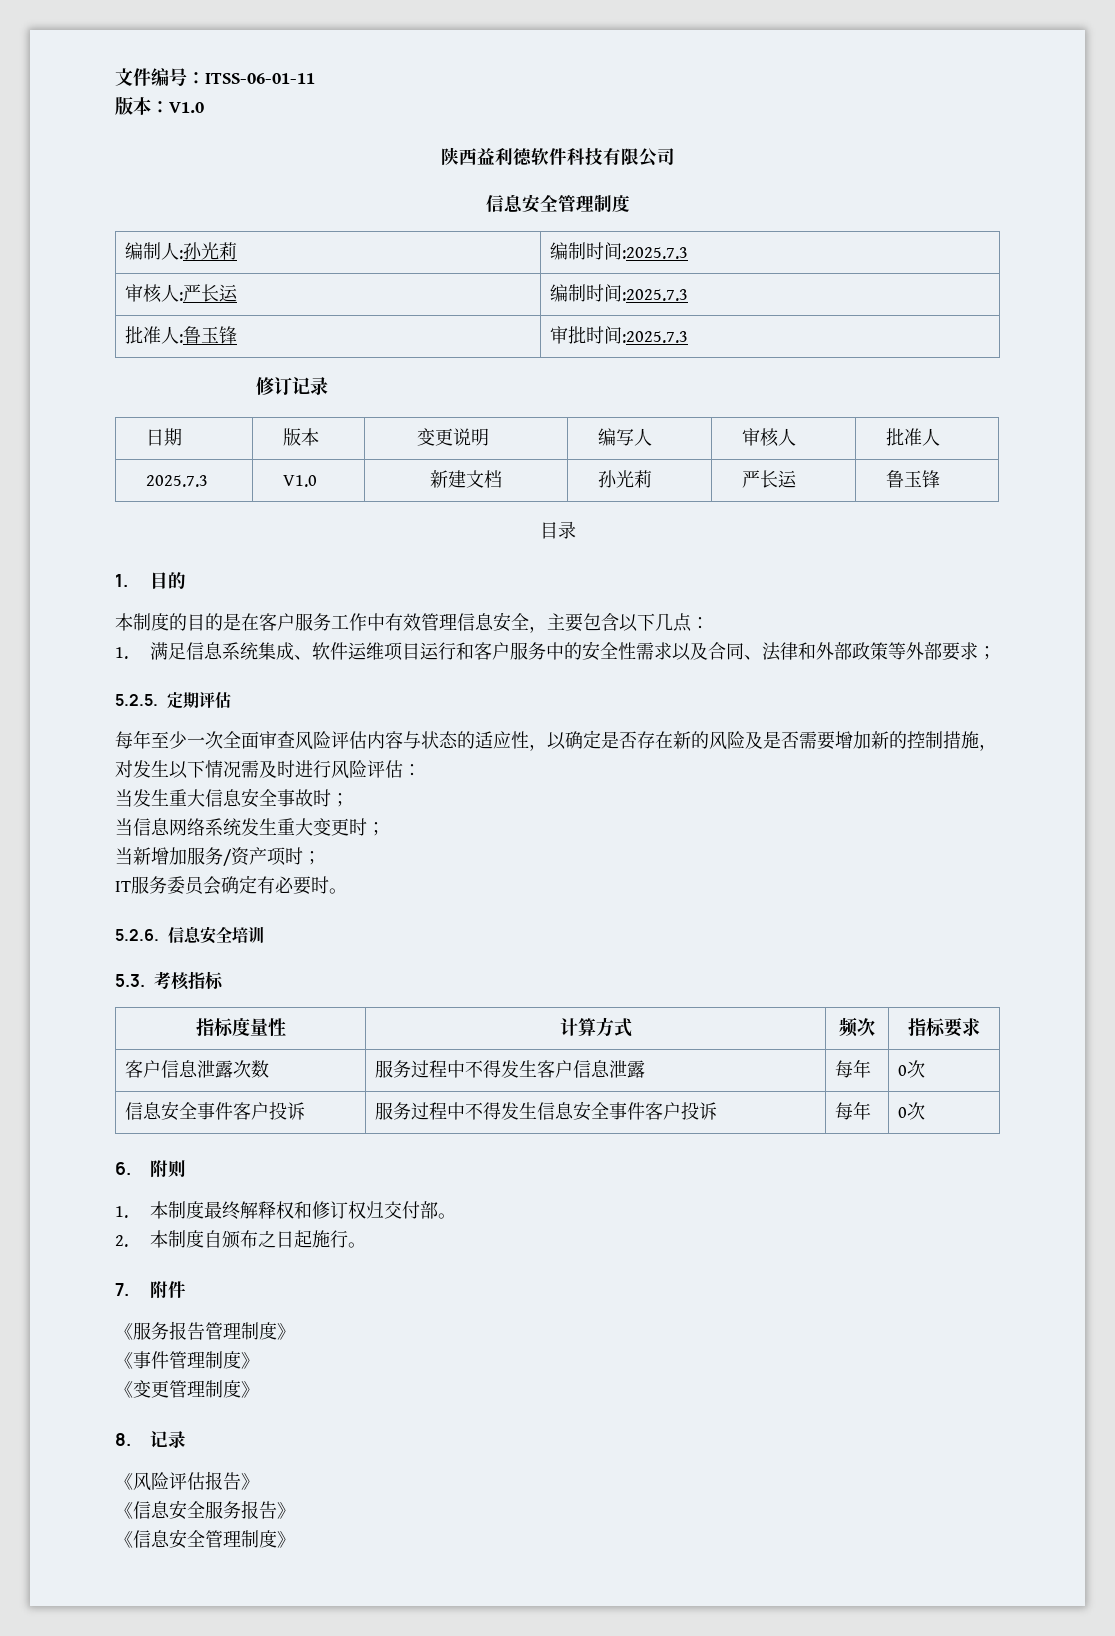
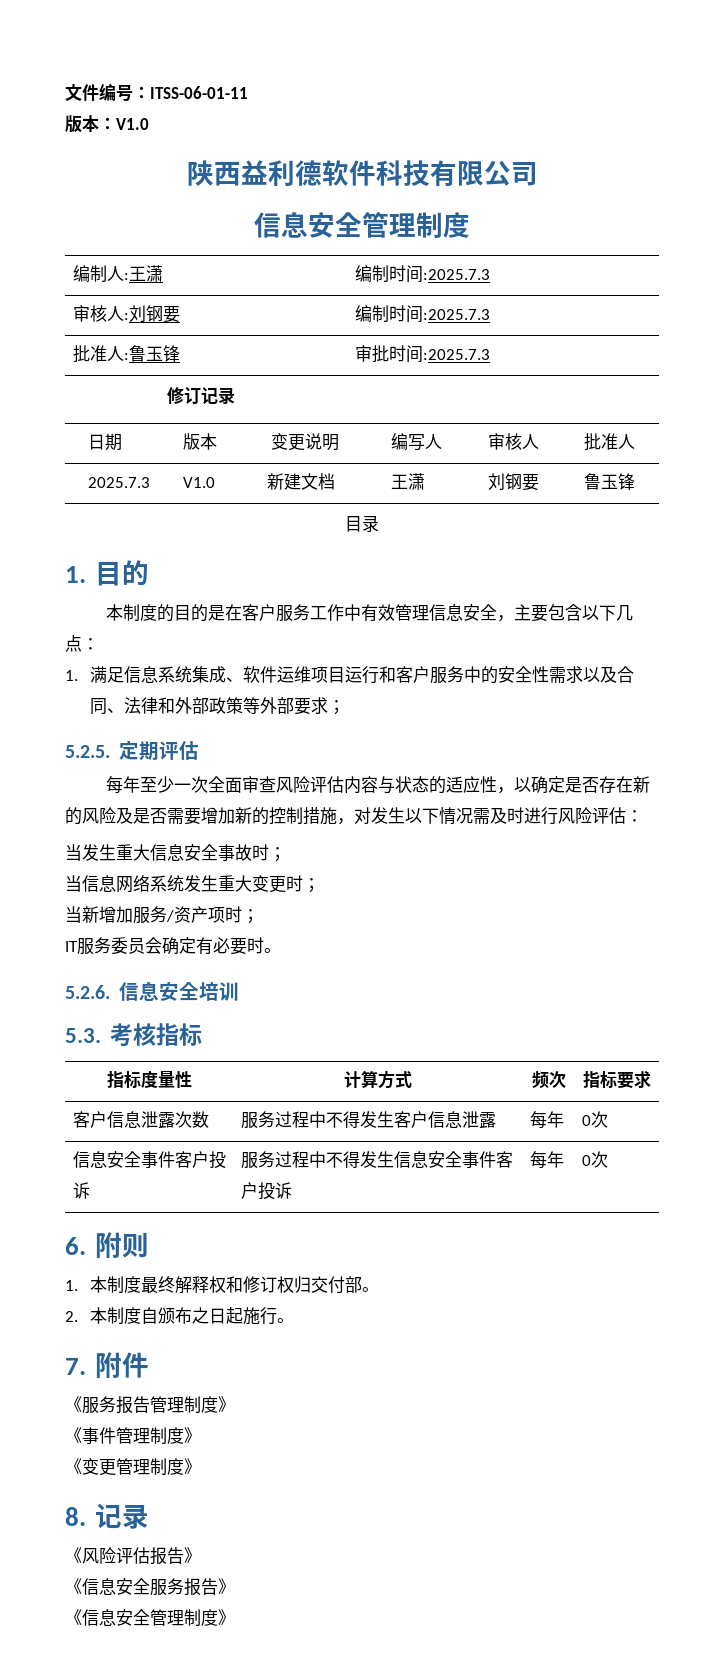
[183,242,238,260] 孙光莉 -> [128,265,163,282] 王潇
[183,284,239,302] 严长运 -> [128,305,180,323] 刘钢要
[598,470,653,488] [742,470,798,488] 孙光莉 | 严长运 -> [390,473,425,490] [487,473,539,491] 王潇 | 刘钢要

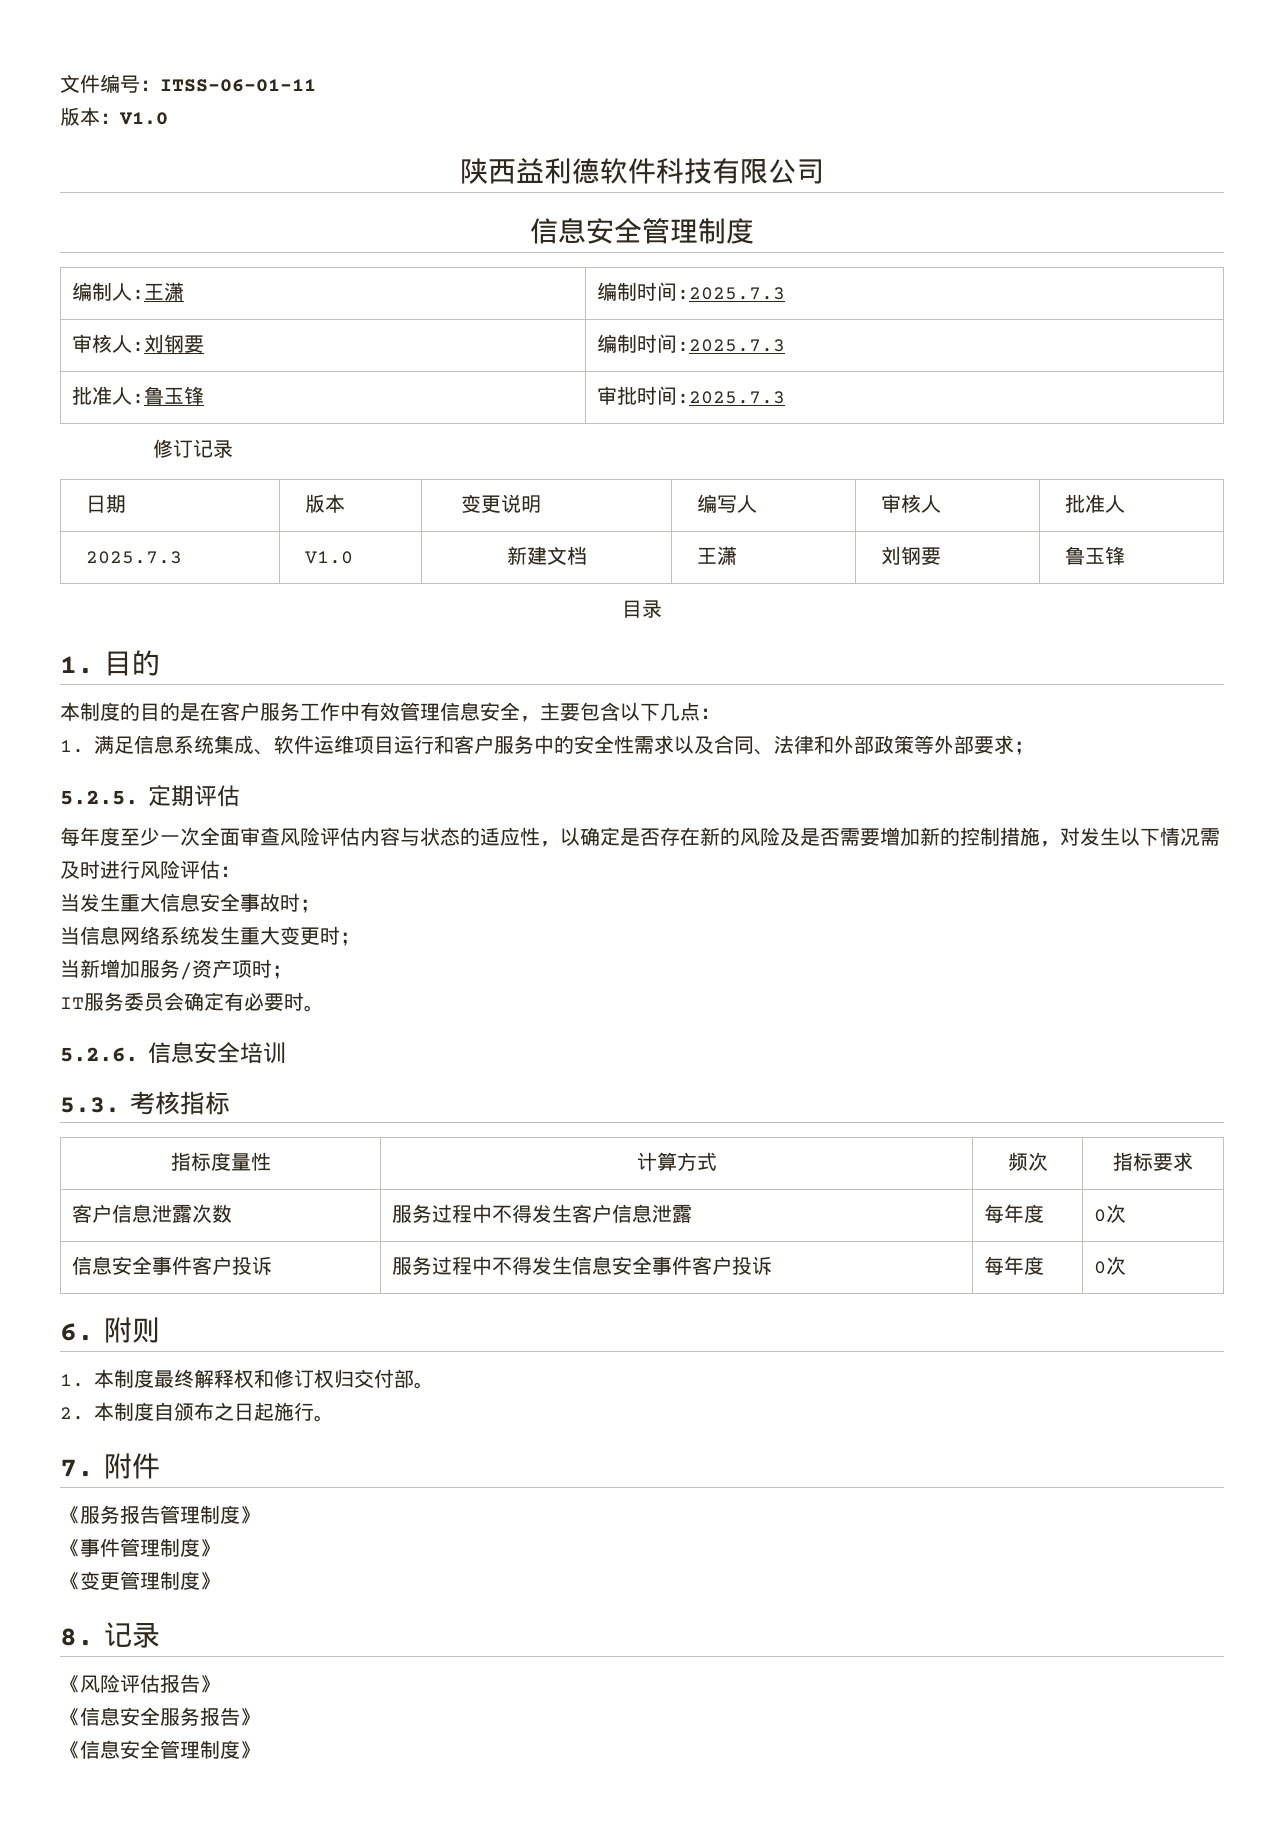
(141, 784) none -> [100,827,120,846] 度
(564, 1119) none -> [1023,1204,1044,1223] 度
(564, 1159) none -> [1023,1256,1044,1275] 度

